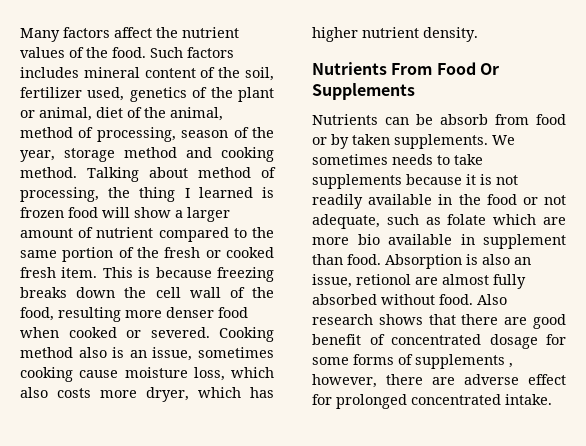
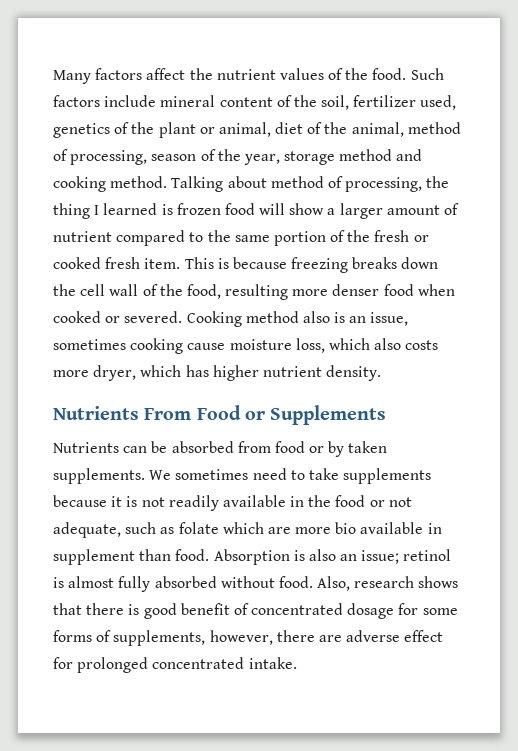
[20,67,79,78] includes -> [104,95,157,107] include
[479,63,499,75] Or -> [244,411,265,420] or
[440,114,488,125] absorb -> [171,441,234,453] absorbed
[392,154,433,165] needs -> [252,468,287,480] need
[312,274,438,288] issue, retionol are -> [361,549,452,564] [53,577,64,588] issue; retinol is
[477,294,507,305] Also -> [317,576,351,591] Also,
[504,317,528,325] are -> [128,604,140,615] is
[415,354,513,369] supplements , -> [113,630,206,646] supplements,

